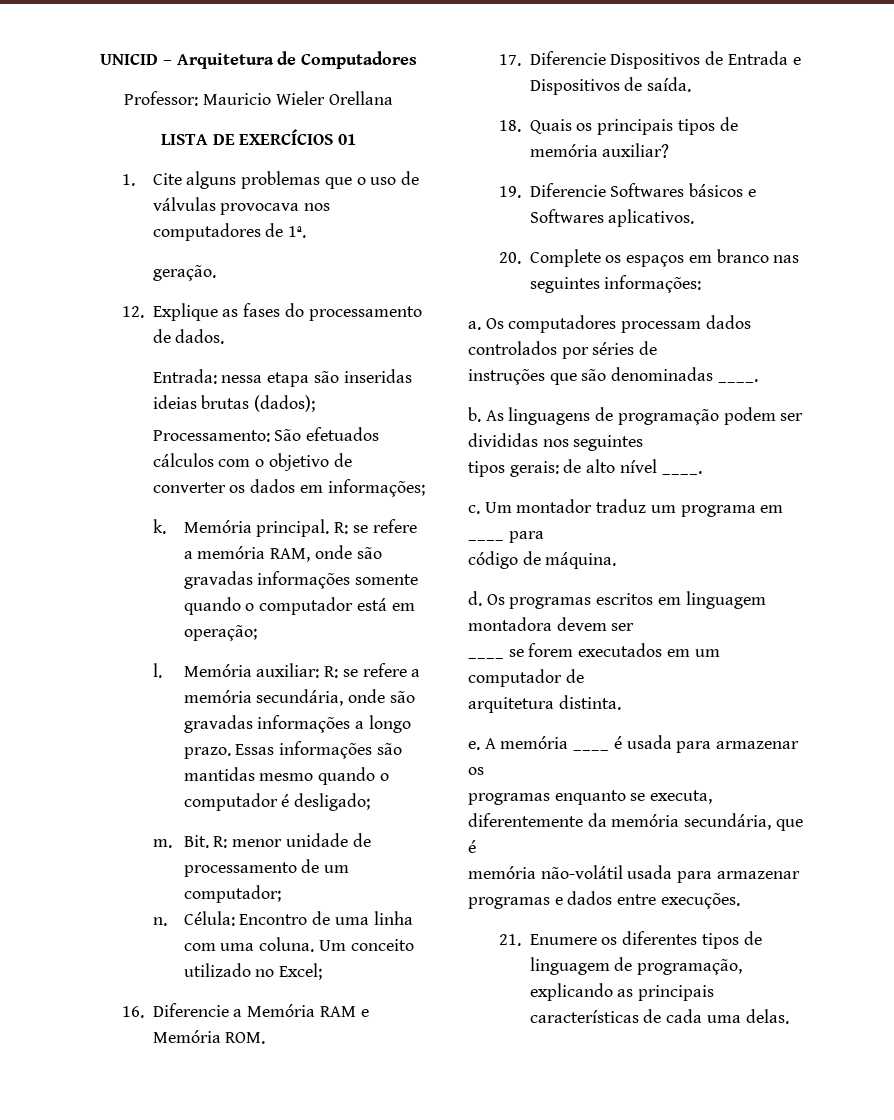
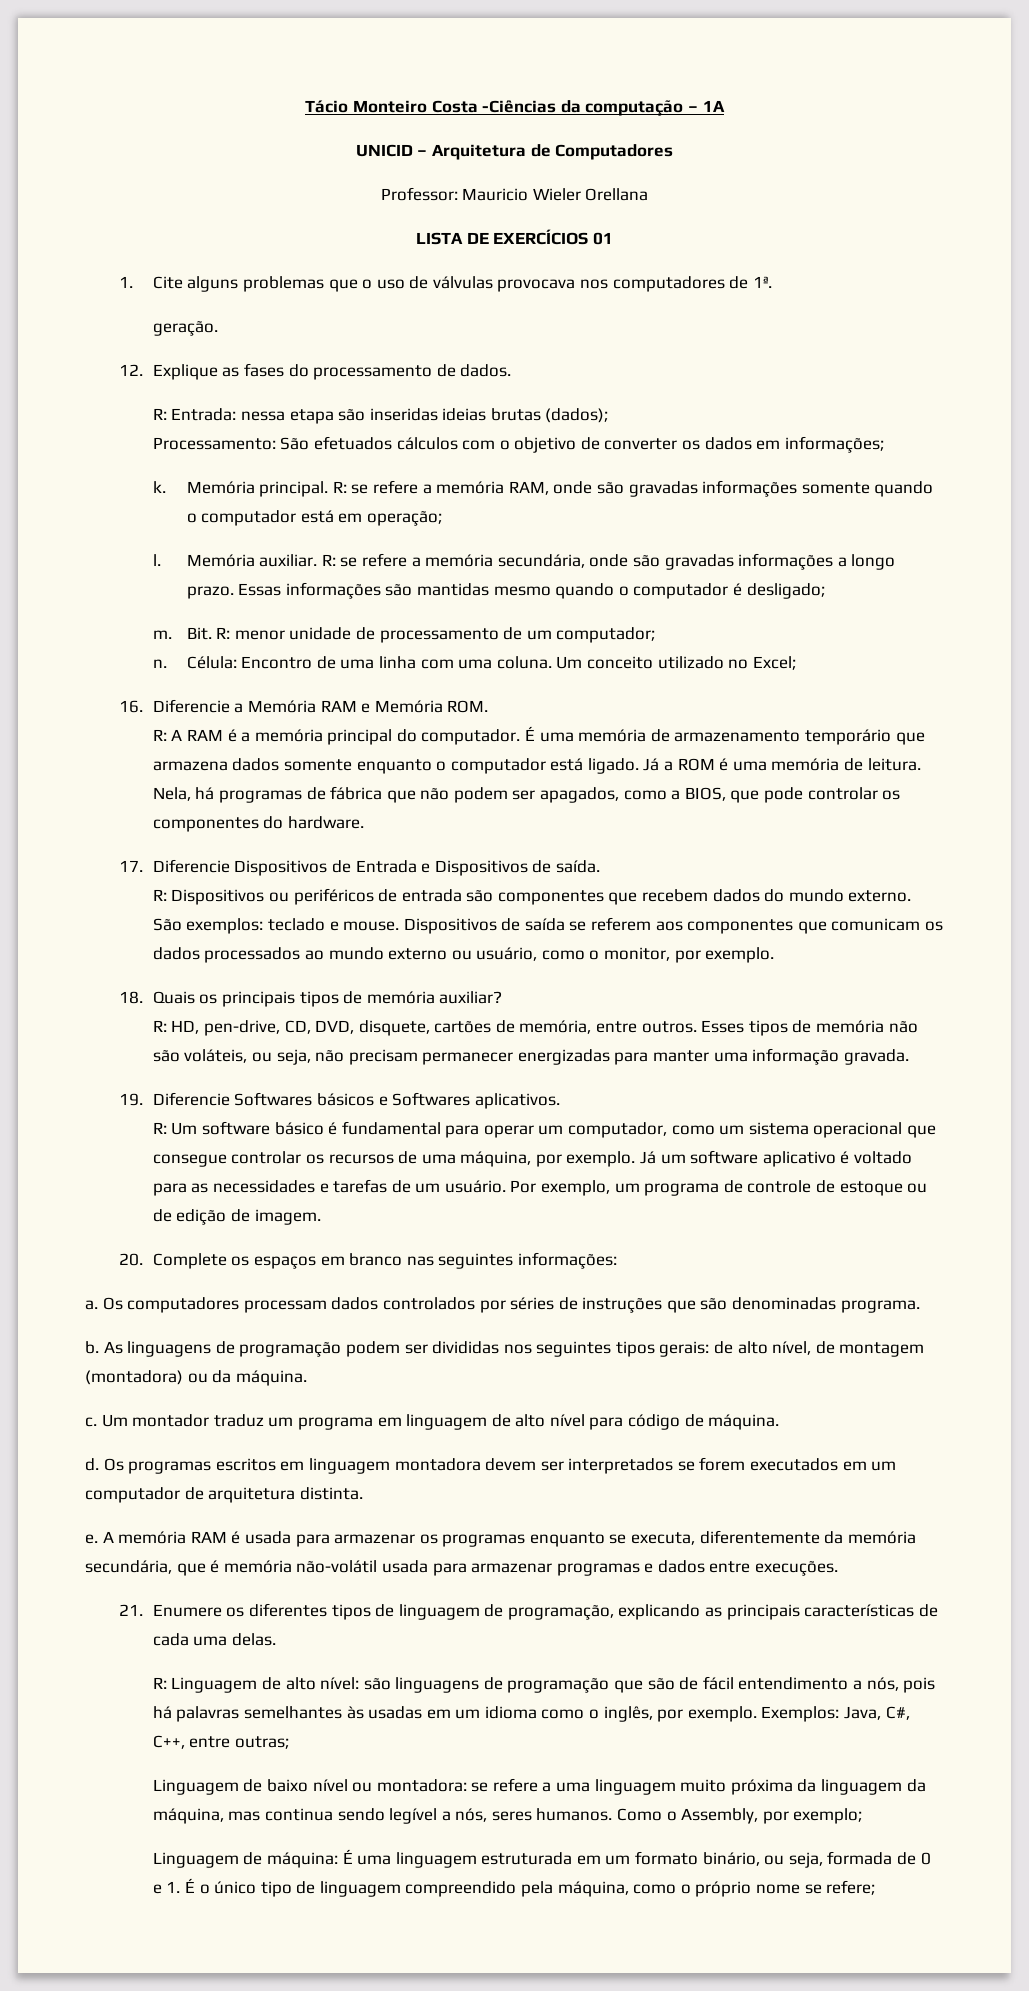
(100, 59) none -> [305,100,725,116] Tácio Monteiro Costa -Ciências da computação – 1A //
(225, 336) none -> [152,408,167,420] R:
[256,663,320,678] auxiliar: -> [259,554,318,567] auxiliar.
(266, 1038) none -> [152,726,925,745] [152,758,921,774] [152,786,901,803] [152,816,364,832] // R: A RAM é a memória principal do computador. É uma memória de armazenamento temporário que armazena dados somente enquanto o computador está ligado. Já a ROM é uma memória de leitura. Nela, há programas de fábrica que não podem ser apagados, como a BIOS, que pode controlar os componentes do hardware.
(692, 84) none -> [152,888,912,905] [152,917,944,934] [152,947,775,963] // R: Dispositivos ou periféricos de entrada são componentes que recebem dados do mundo externo. São exemplos: teclado e mouse. Dispositivos de saída se referem aos componentes que comunicam os dados processados ao mundo externo ou usuário, como o monitor, por exemplo.
(670, 150) none -> [152,1020,918,1036] [152,1048,909,1065] // R: HD, pen-drive, CD, DVD, disquete, cartões de memória, entre outros. Esses tipos de memória não são voláteis, ou seja, não precisam permanecer energizadas para manter uma informação gravada.
(695, 218) none -> [152,1121,937,1138] [152,1150,913,1167] [152,1179,928,1196] [152,1209,321,1225] // R: Um software básico é fundamental para operar um computador, como um sistema operacional que consegue controlar os recursos de uma máquina, por exemplo. Já um software aplicativo é voltado para as necessidades e tarefas de um usuário. Por exemplo, um programa de controle de estoque ou de edição de imagem.
(658, 348) // -> (578, 1303) none
[717,379,758,383] ____. -> [840,1300,920,1313] programa.
(644, 443) // -> (612, 1349) none
[619,459,702,475] nível ____. -> [772,1341,925,1357] [85,1370,307,1386] nível, de montagem (montadora) ou da máquina.
[468,531,544,543] ____ para // -> [406,1414,624,1430] linguagem de alto nível para
[468,657,504,659] // ____ -> [568,1458,674,1474] interpretados
(584, 676) // -> (204, 1493) none
[573,749,610,751] ____ -> [190,1531,227,1543] RAM
(484, 771) // -> (438, 1539) none
(476, 846) // -> (220, 1566) none
(789, 1016) none -> [152,1676,936,1693] [152,1706,910,1722] [152,1735,289,1749] [152,1778,926,1795] [152,1808,863,1824] [152,1849,931,1868] [152,1878,876,1897] // R: Linguagem de alto nível: são linguagens de programação que são de fácil entendimento a nós, pois há palavras semelhantes às usadas em um idioma como o inglês, por exemplo. Exemplos: Java, C#, C++, entre outras; // Linguagem de baixo nível ou montadora: se refere a uma linguagem muito próxima da linguagem da máquina, mas continua sendo legível a nós, seres humanos. Como o Assembly, por exemplo; // Linguagem de máquina: É uma linguagem estruturada em um formato binário, ou seja, formada de 0 e 1. É o único tipo de linguagem compreendido pela máquina, como o próprio nome se refere;

